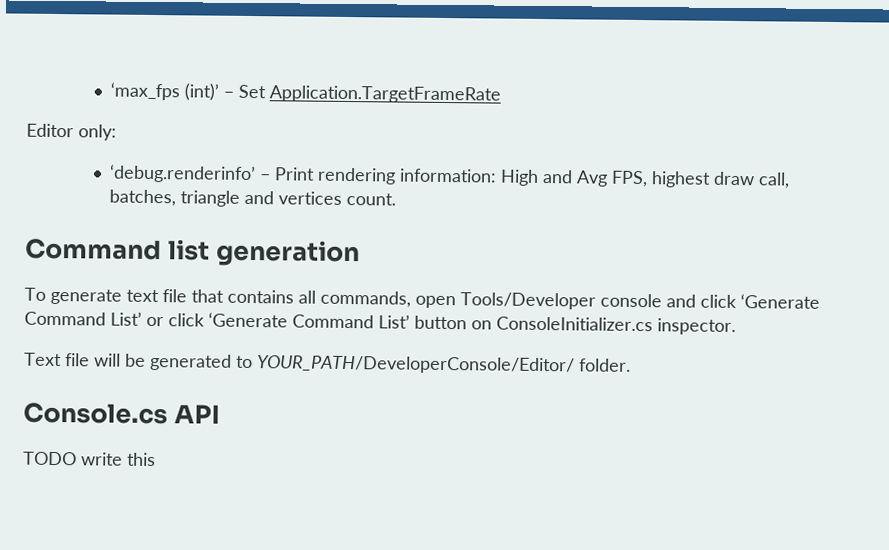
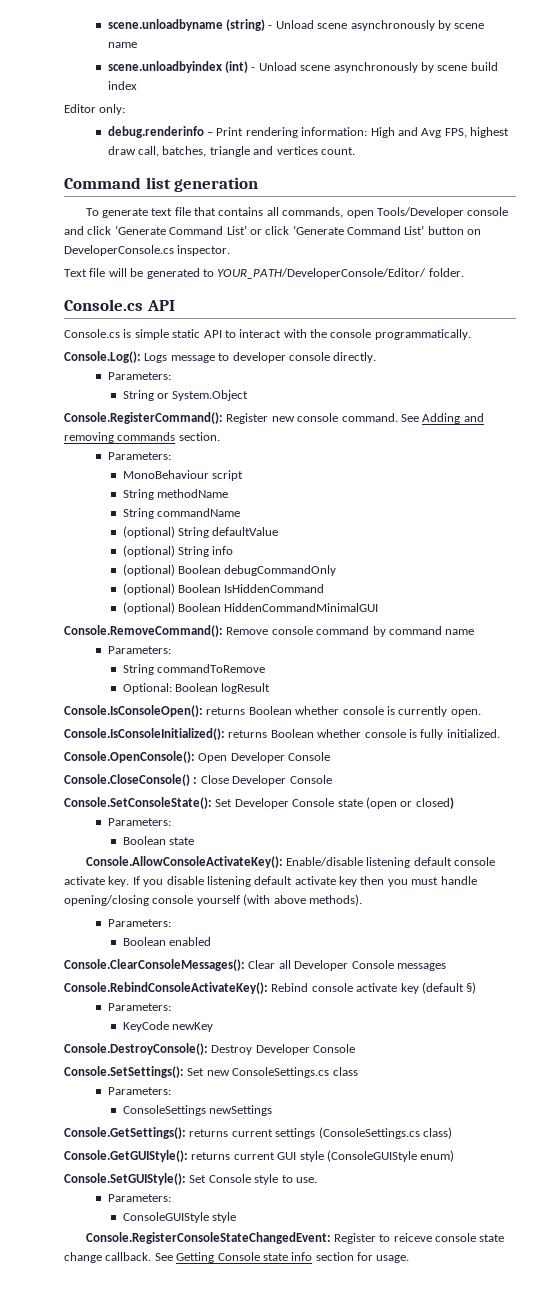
[109,82,501,104] ‘max_fps (int)’ – Set Application.TargetFrameRate -> [107,19,485,31] [107,42,137,48] [107,61,498,73] [107,81,137,90] scene.unloadbyname (string) - Unload scene asynchronously by scene name // scene.unloadbyindex (int) - Unload scene asynchronously by scene build index
[108,164,256,184] ‘debug.renderinfo’ -> [107,126,204,138] debug.renderinfo
[496,316,653,332] ConsoleInitializer.cs -> [64,245,174,256] DeveloperConsole.cs
[23,451,156,467] TODO write this -> [64,329,471,340] [64,351,377,363] [107,372,171,380] [122,390,249,401] [64,412,484,424] [64,432,220,443] [107,452,171,460] [122,470,244,481] [122,489,229,500] [122,508,241,519] [122,526,279,538] [122,545,234,557] [122,564,337,576] [122,583,325,595] [122,602,379,614] [64,625,475,637] [107,646,171,654] [122,664,266,675] [122,683,271,694] [64,705,481,717] [64,728,500,740] [64,751,331,763] [64,774,332,786] [64,797,454,809] [107,818,171,826] [122,836,195,845] [85,856,496,868] [64,876,477,887] [64,894,362,906] [107,919,171,927] [122,937,212,946] [64,959,446,971] [64,982,477,994] [107,1003,171,1011] [122,1021,214,1032] [64,1043,356,1055] [64,1066,358,1078] [107,1087,171,1095] [122,1105,273,1116] [64,1127,452,1139] [64,1150,455,1162] [64,1173,317,1185] [107,1194,171,1202] [122,1212,237,1223] [85,1232,505,1244] [64,1252,410,1263] Console.cs is simple static API to interact with the console programmatically. // Console.Log(): Logs message to developer console directly. // Parameters: // String or System.Object // Console.RegisterCommand(): Register new console command. See Adding and removing commands section. // Parameters: // MonoBehaviour script // String methodName // String commandName // (optional) String defaultValue // (optional) String info // (optional) Boolean debugCommandOnly // (optional) Boolean IsHiddenCommand // (optional) Boolean HiddenCommandMinimalGUI // Console.RemoveCommand(): Remove console command by command name // Parameters: // String commandToRemove // Optional: Boolean logResult // Console.IsConsoleOpen(): returns Boolean whether console is currently open. // Console.IsConsoleInitialized(): returns Boolean whether console is fully initialized. // Console.OpenConsole(): Open Developer Console // Console.CloseConsole() : Close Developer Console // Console.SetConsoleState(): Set Developer Console state (open or closed) // Parameters: // Boolean state // Console.AllowConsoleActivateKey(): Enable/disable listening default console activate key. If you disable listening default activate key then you must handle opening/closing console yourself (with above methods). // Parameters: // Boolean enabled // Console.ClearConsoleMessages(): Clear all Developer Console messages // Console.RebindConsoleActivateKey(): Rebind console activate key (default §) // Parameters: // KeyCode newKey // Console.DestroyConsole(): Destroy Developer Console // Console.SetSettings(): Set new ConsoleSettings.cs class // Parameters: // ConsoleSettings newSettings // Console.GetSettings(): returns current settings (ConsoleSettings.cs class) // Console.GetGUIStyle(): returns current GUI style (ConsoleGUIStyle enum) // Console.SetGUIStyle(): Set Console style to use. // Parameters: // ConsoleGUIStyle style // Console.RegisterConsoleStateChangedEvent: Register to reiceve console state change callback. See Getting Console state info section for usage.

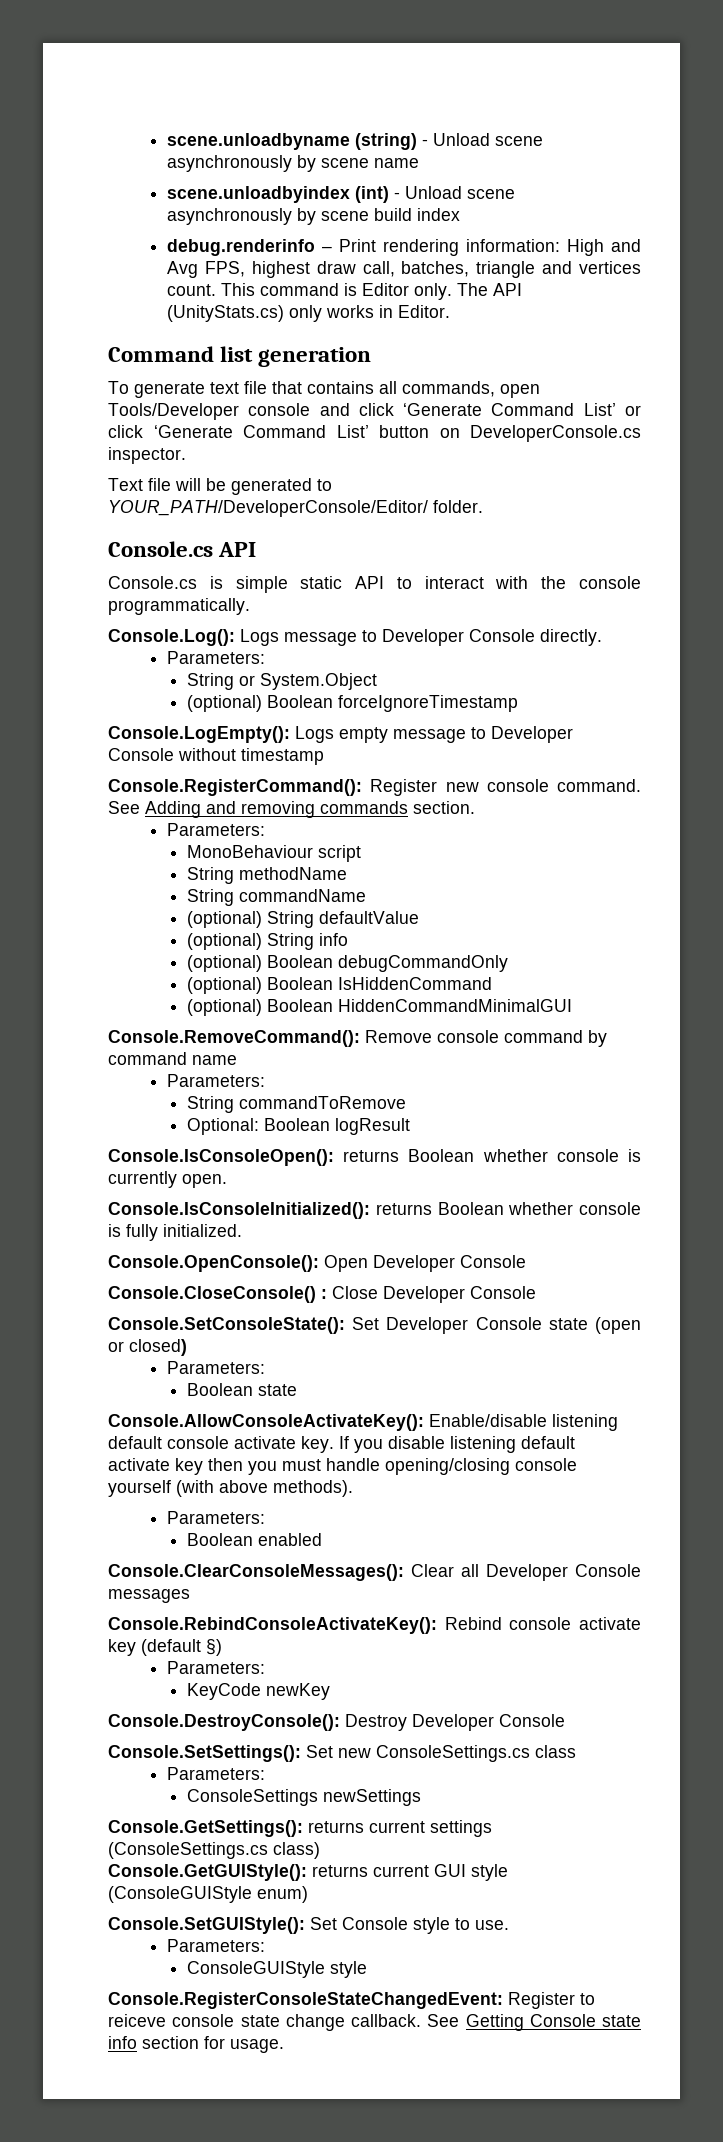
[64,104,126,115] // Editor only: -> (461, 214) none
(355, 151) none -> [221,283,523,300] [167,305,451,322] This command is Editor only. The API (UnityStats.cs) only works in Editor.
[232,352,330,363] developer console -> [382,629,535,646] Developer Console
(249, 395) none -> [187,695,519,712] [108,726,573,743] [108,748,324,765] // (optional) Boolean forceIgnoreTimestamp // Console.LogEmpty(): Logs empty message to Developer Console without timestamp

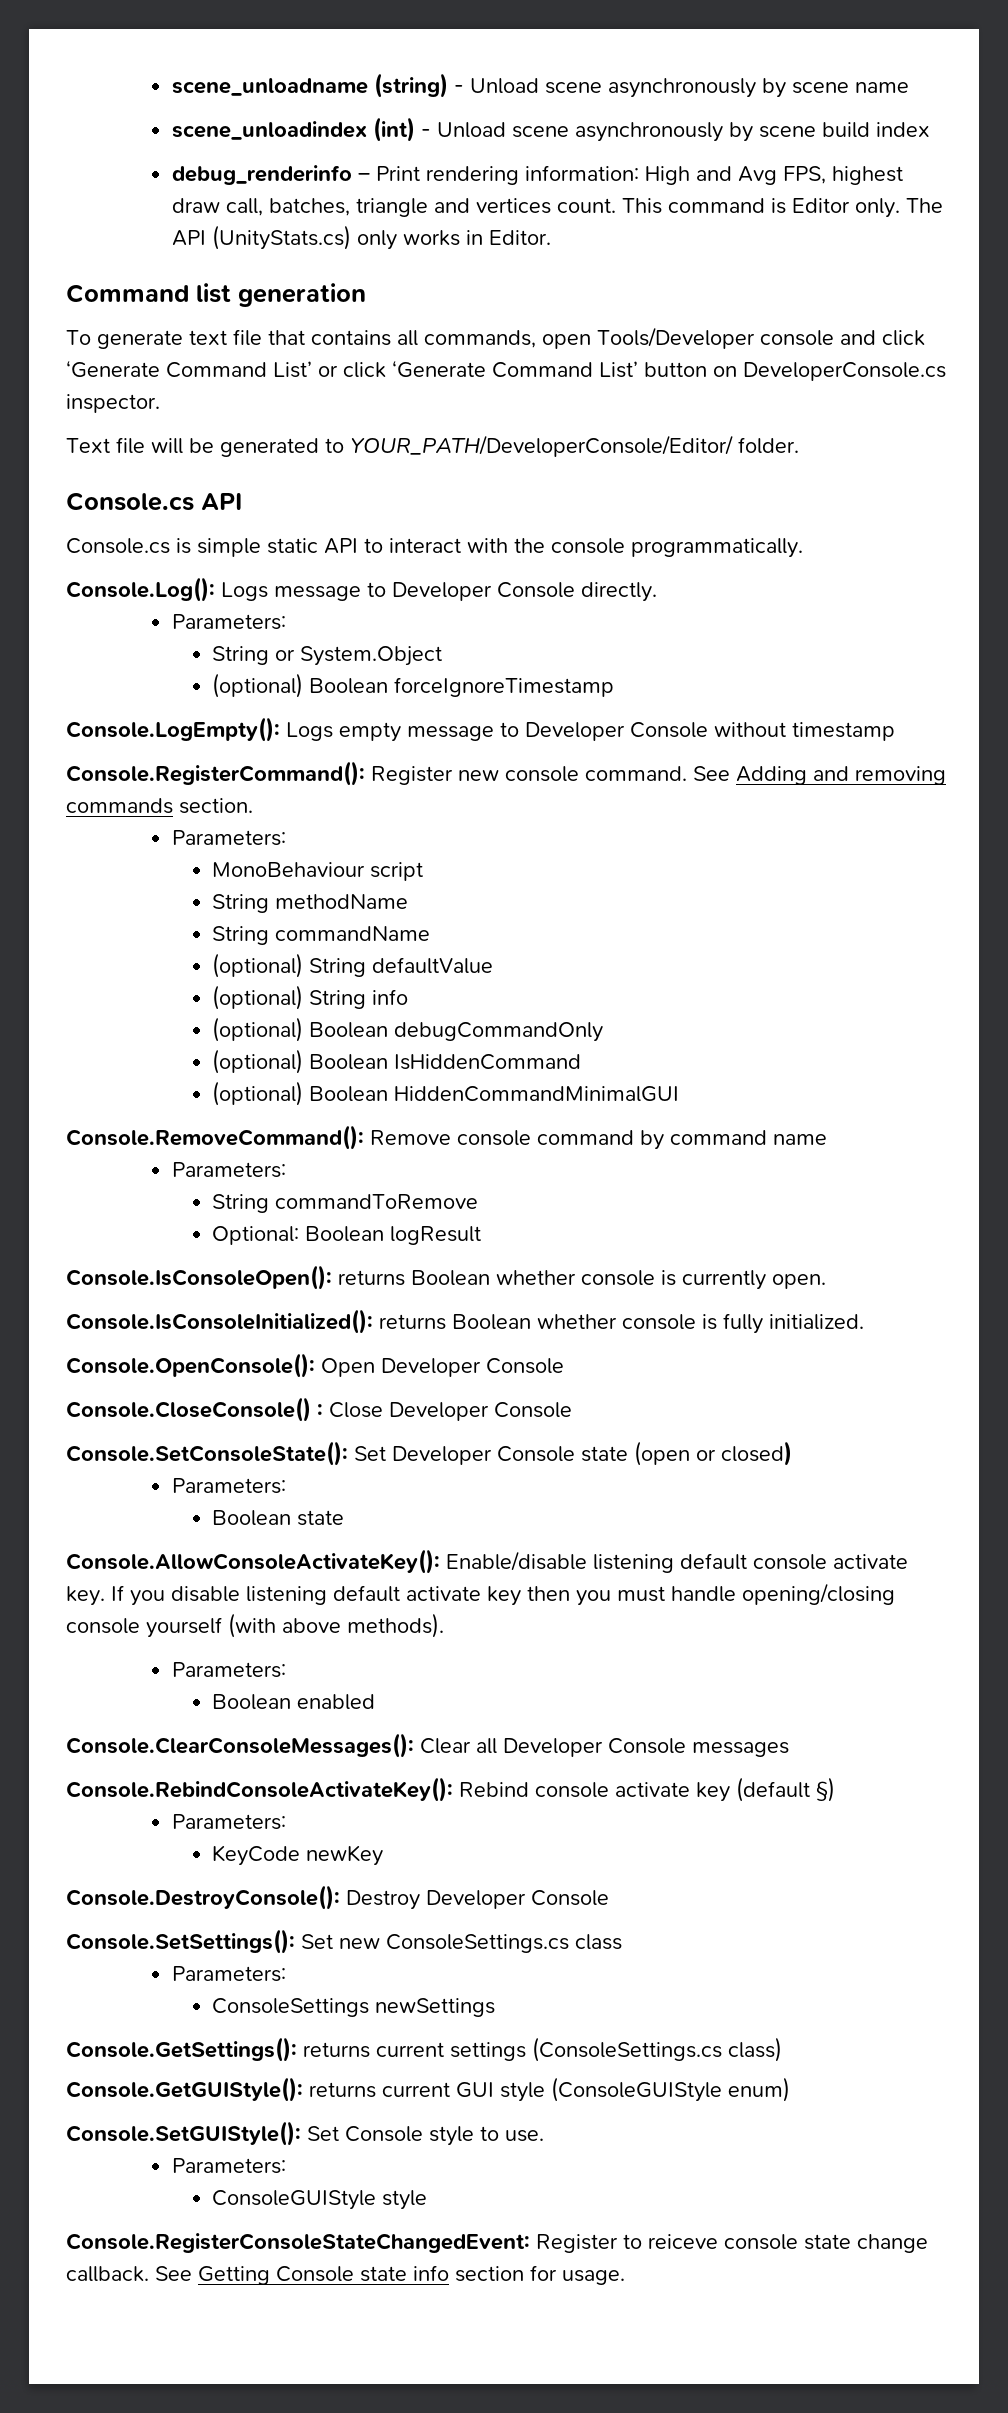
[167,133,351,150] scene.unloadbyname -> [171,78,368,96] scene_unloadname
[167,186,351,203] scene.unloadbyindex -> [171,121,367,140] scene_unloadindex
[167,239,316,256] debug.renderinfo -> [171,165,352,185] debug_renderinfo

